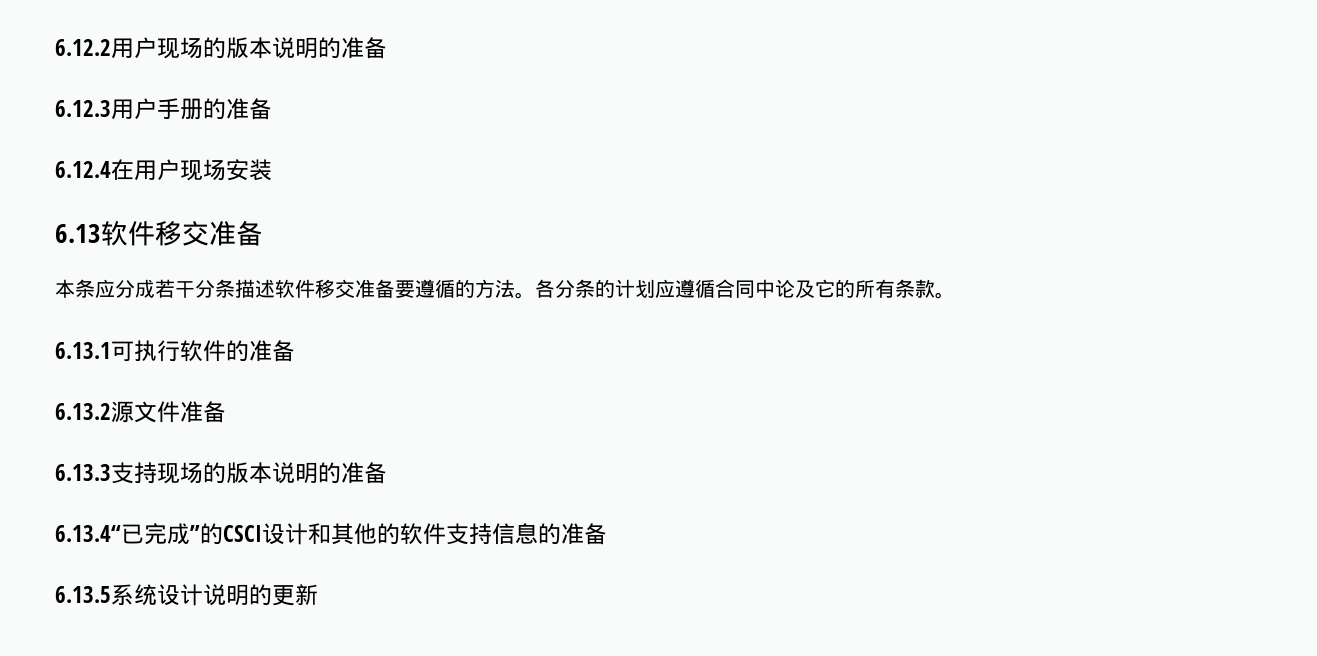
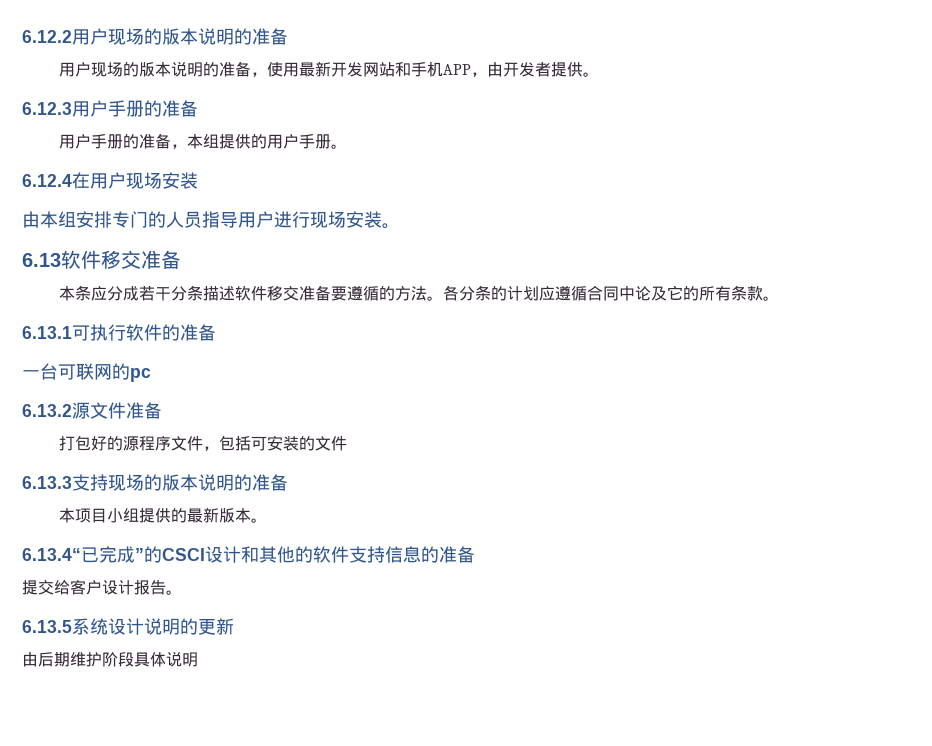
(387, 48) none -> [58,61,599,77] // 用户现场的版本说明的准备，使用最新开发网站和手机APP，由开发者提供。
(272, 109) none -> [58,133,347,149] // 用户手册的准备，本组提供的用户手册。
(272, 170) none -> [22,211,400,229] // 由本组安排专门的人员指导用户进行现场安装。
(295, 351) none -> [22,363,151,382] // 一台可联网的pc
(226, 412) none -> [58,435,347,451] // 打包好的源程序文件，包括可安装的文件
(387, 473) none -> [58,507,267,523] // 本项目小组提供的最新版本。
(607, 534) none -> [22,579,182,595] // 提交给客户设计报告。
(318, 595) none -> [22,651,198,667] // 由后期维护阶段具体说明

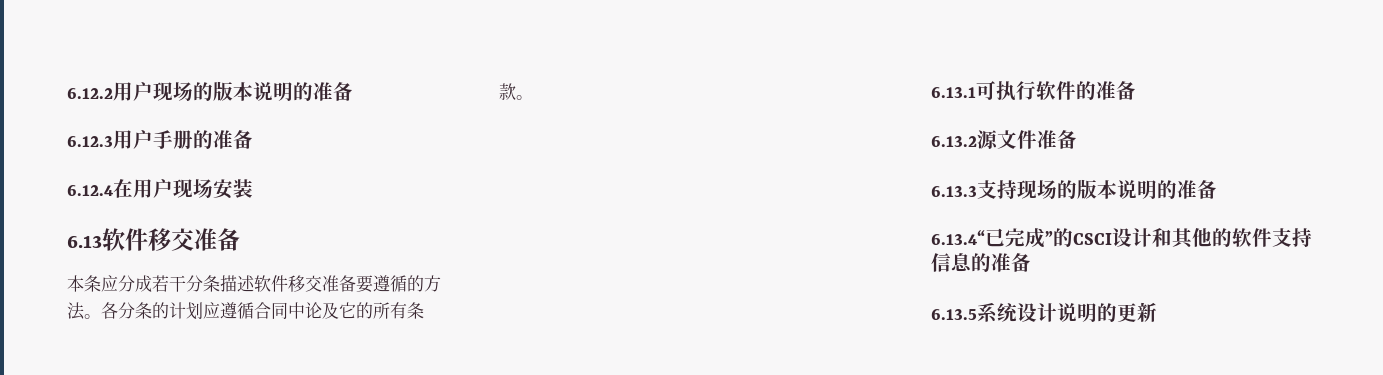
[58,61,599,77] // 用户现场的版本说明的准备，使用最新开发网站和手机APP，由开发者提供。 -> (353, 91) none
[58,133,347,149] // 用户手册的准备，本组提供的用户手册。 -> (253, 139) none
[22,211,400,229] // 由本组安排专门的人员指导用户进行现场安装。 -> (253, 188) none
[22,363,151,382] // 一台可联网的pc -> (1136, 90) none
[58,435,347,451] // 打包好的源程序文件，包括可安装的文件 -> (1077, 139) none
[58,507,267,523] // 本项目小组提供的最新版本。 -> (1217, 189) none
[22,579,182,595] // 提交给客户设计报告。 -> (1031, 262) none
[22,651,198,667] // 由后期维护阶段具体说明 -> (1157, 312) none

